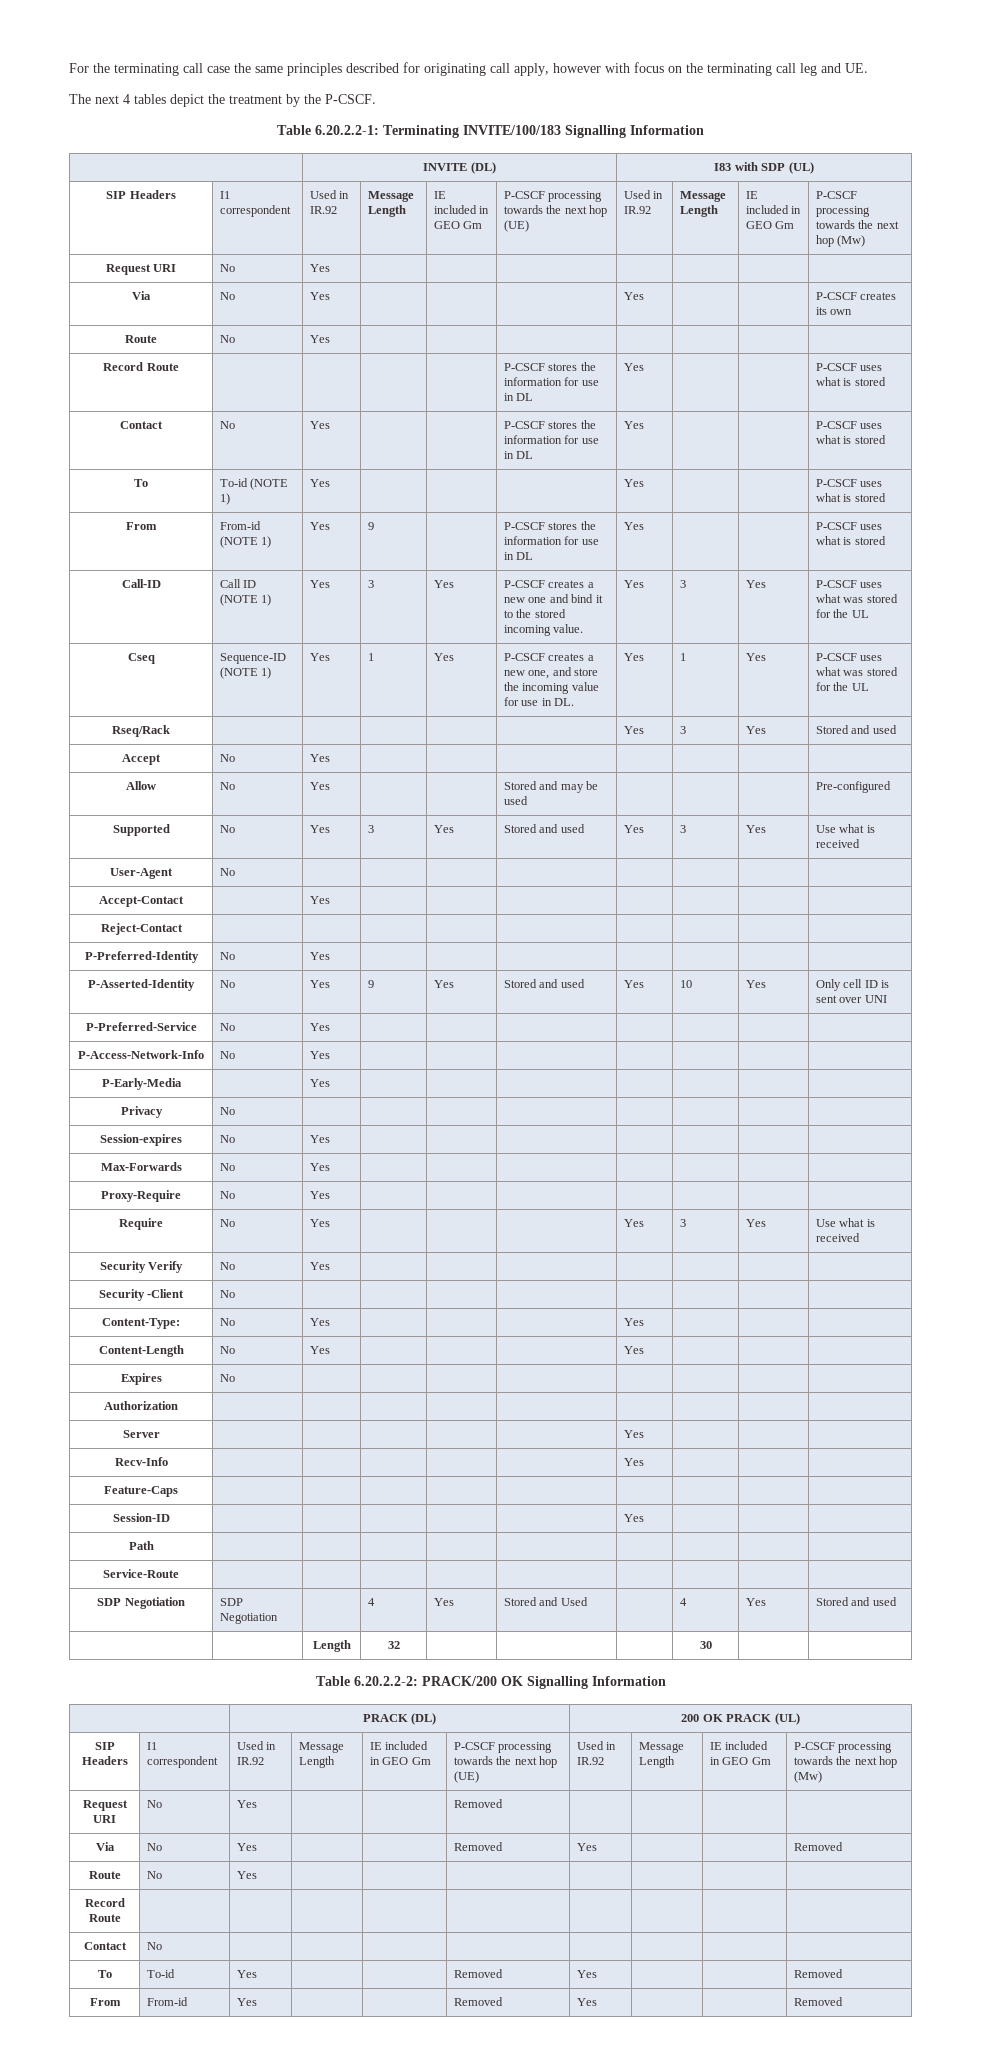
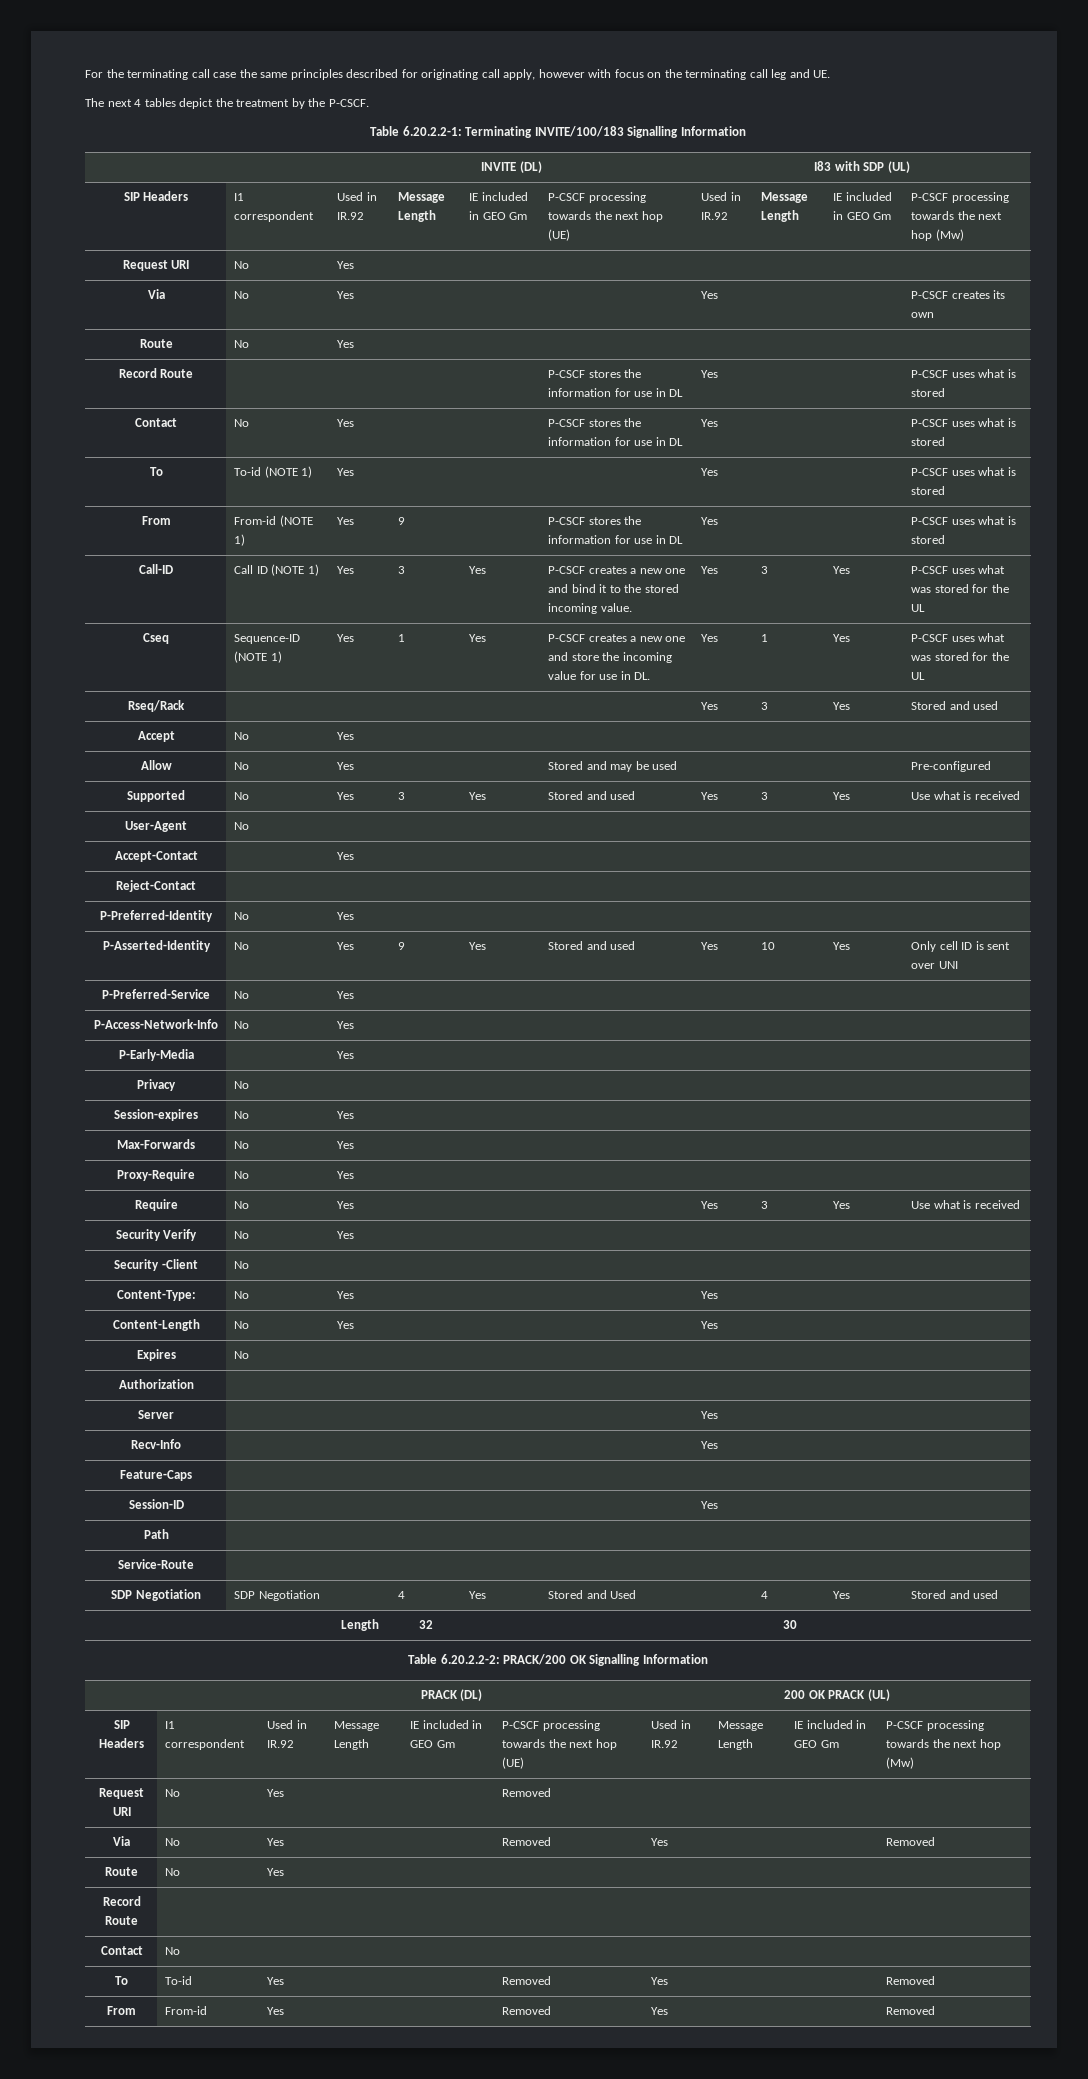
[528,670,550,679] one, -> [665,636,686,642] one

